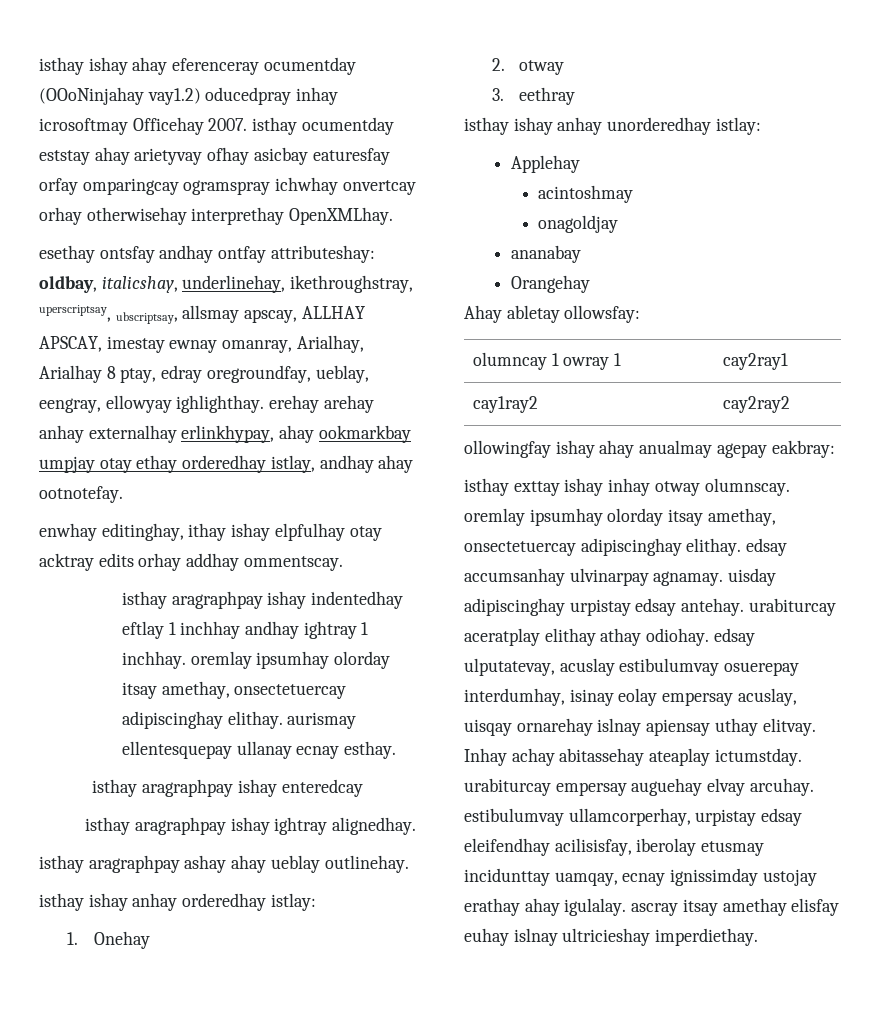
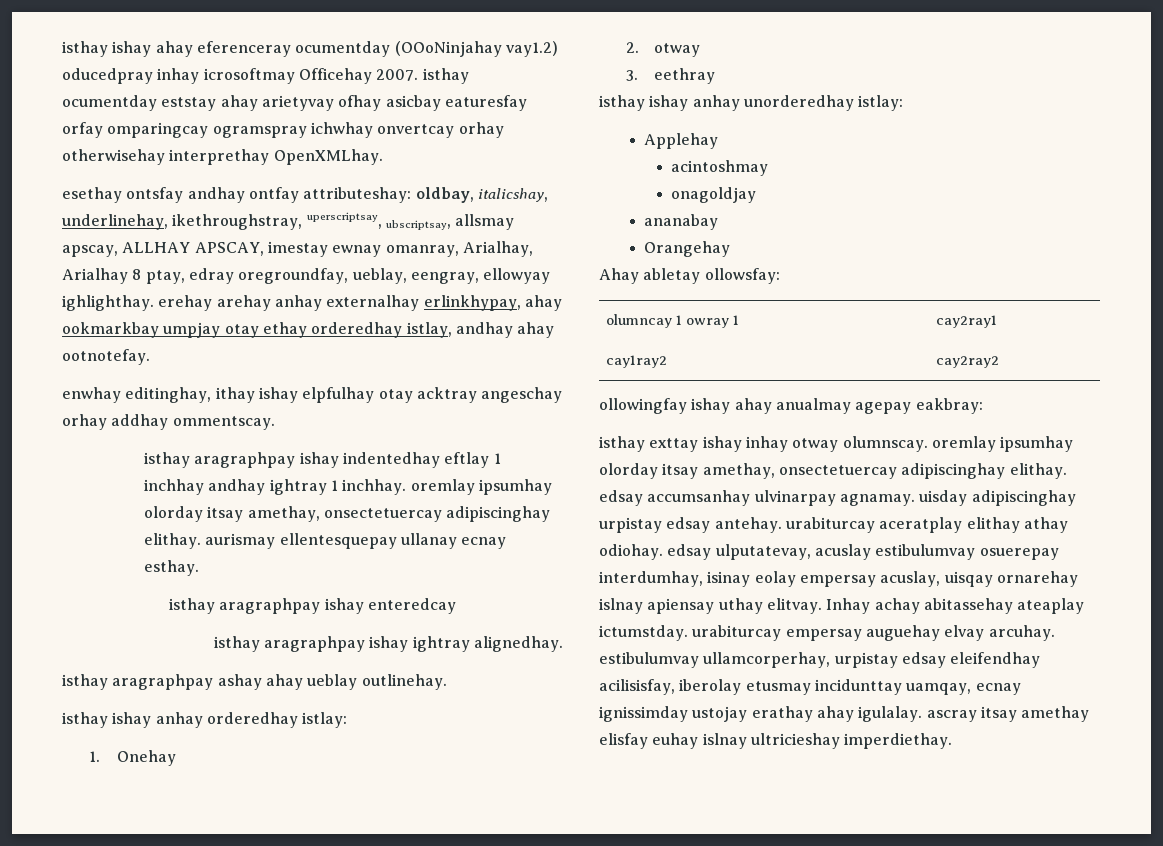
[98,553,134,567] edits -> [481,387,563,403] angeschay

